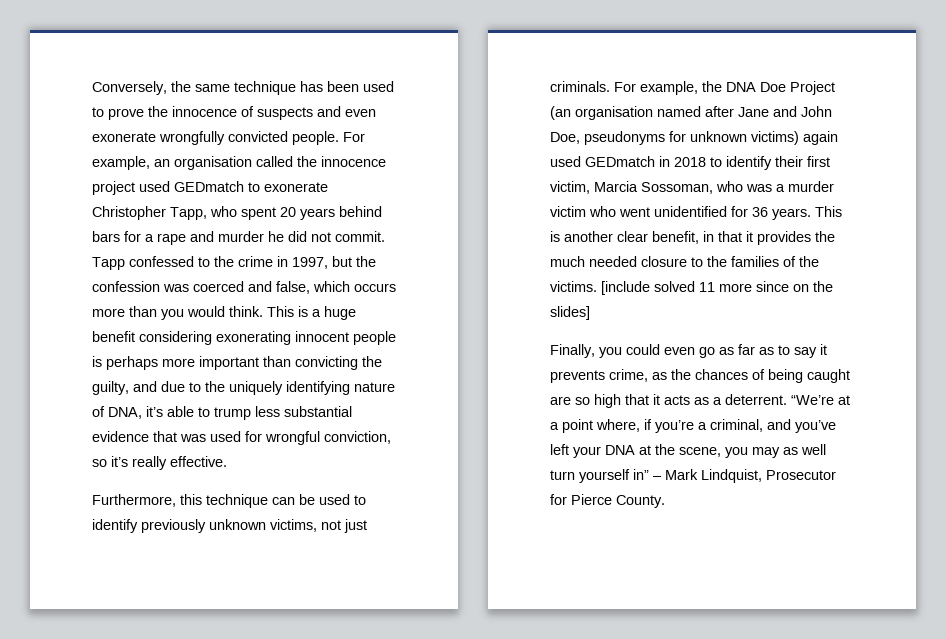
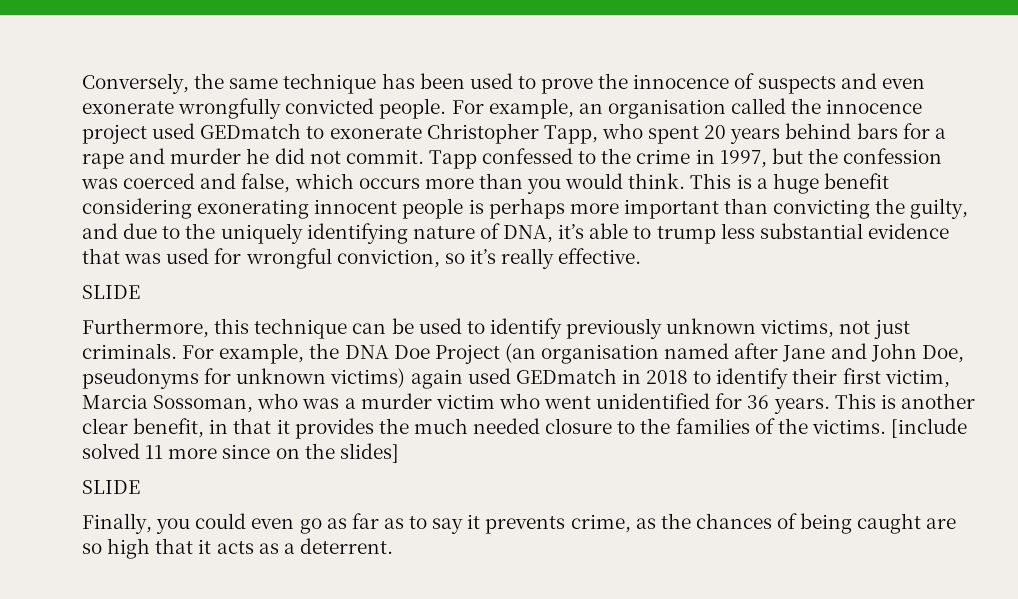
(227, 461) none -> [82,285,140,299] // SLIDE
(590, 313) none -> [82,480,140,494] // SLIDE
[791,395,850,405] [550,419,836,433] [550,444,826,458] [550,469,836,483] [550,494,665,508] “We’re at a point where, if you’re a criminal, and you’ve left your DNA at the scene, you may as well turn yourself in” – Mark Lindquist, Prosecutor for Pierce County. -> (393, 546) none

